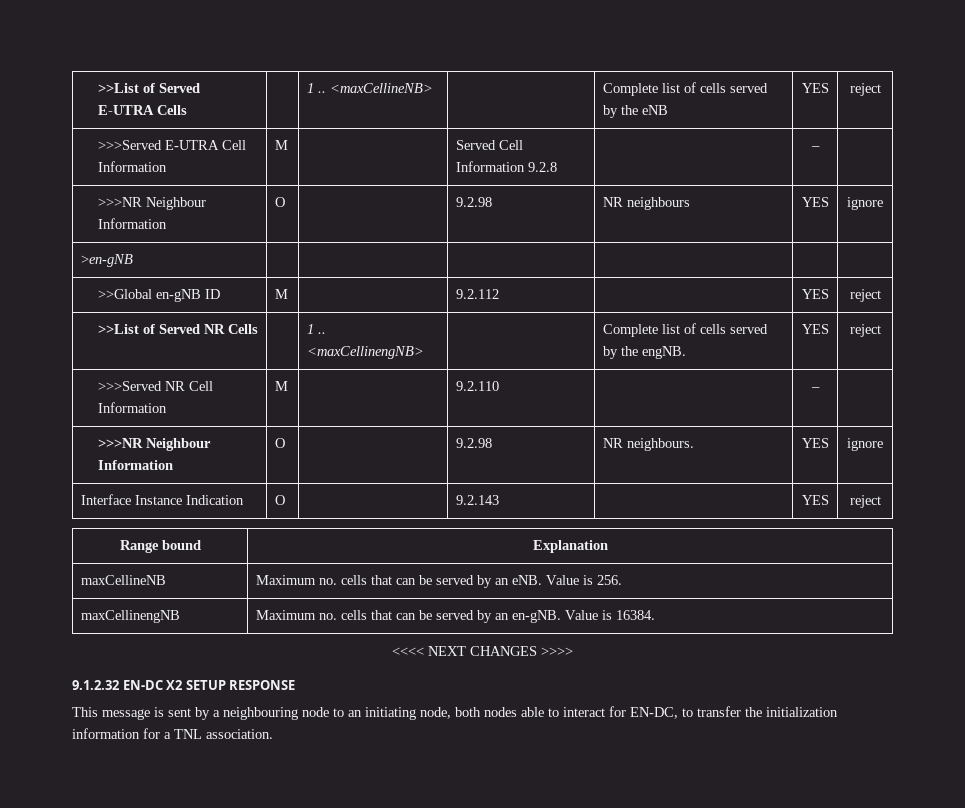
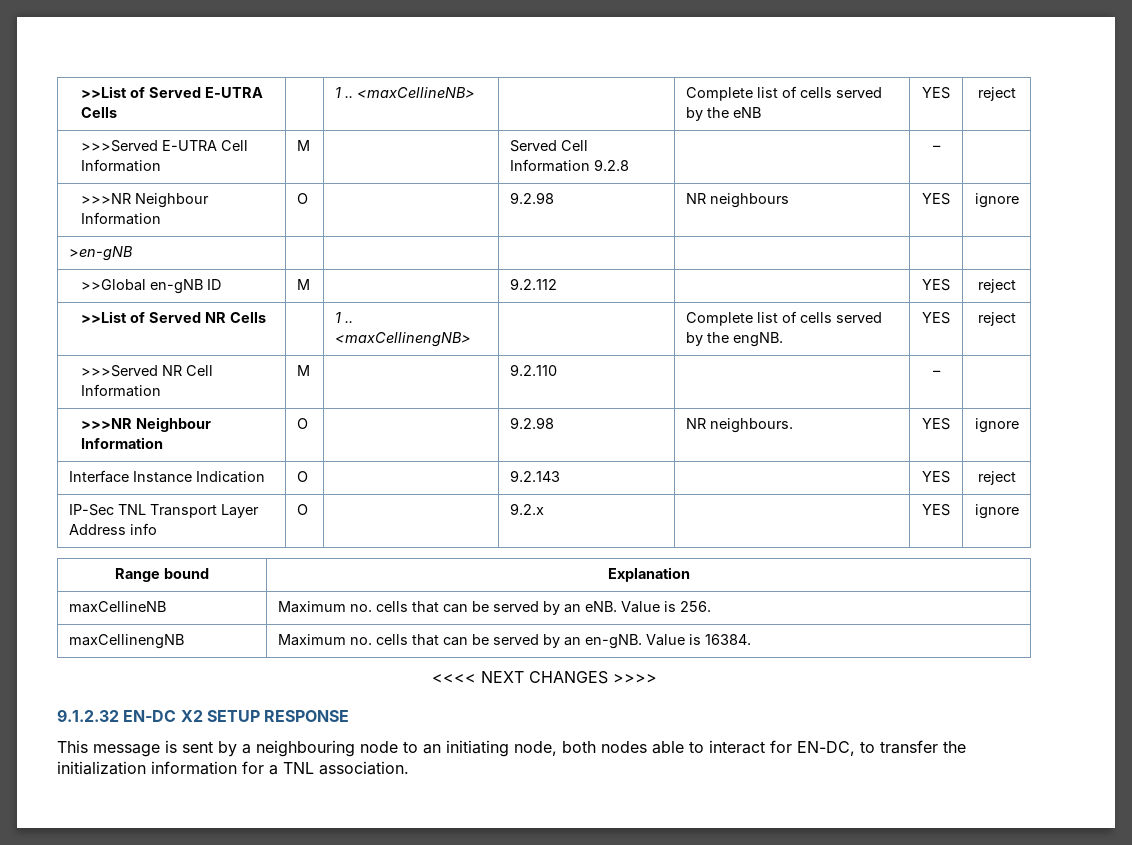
(881, 501) none -> [68,504,259,518] [68,523,157,535] [296,504,308,515] [509,503,544,515] [922,504,950,516] [974,504,1019,519] // IP-Sec TNL Transport Layer Address info | O | | 9.2.x | | YES | ignore

